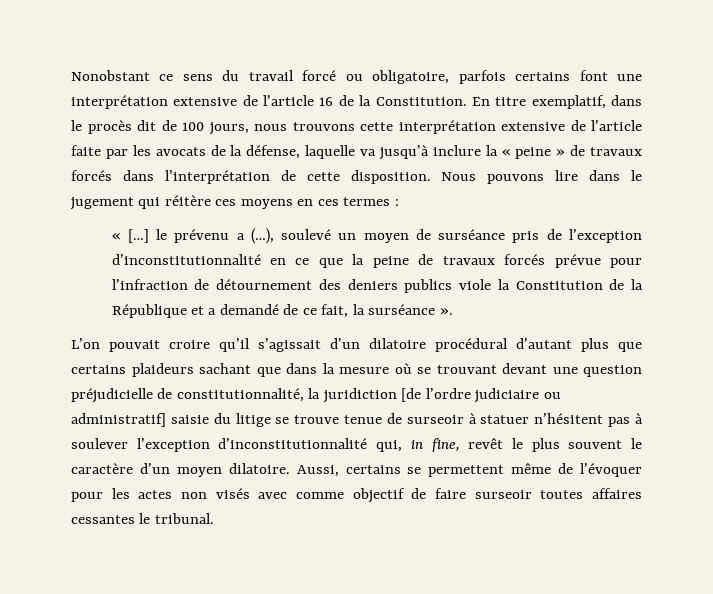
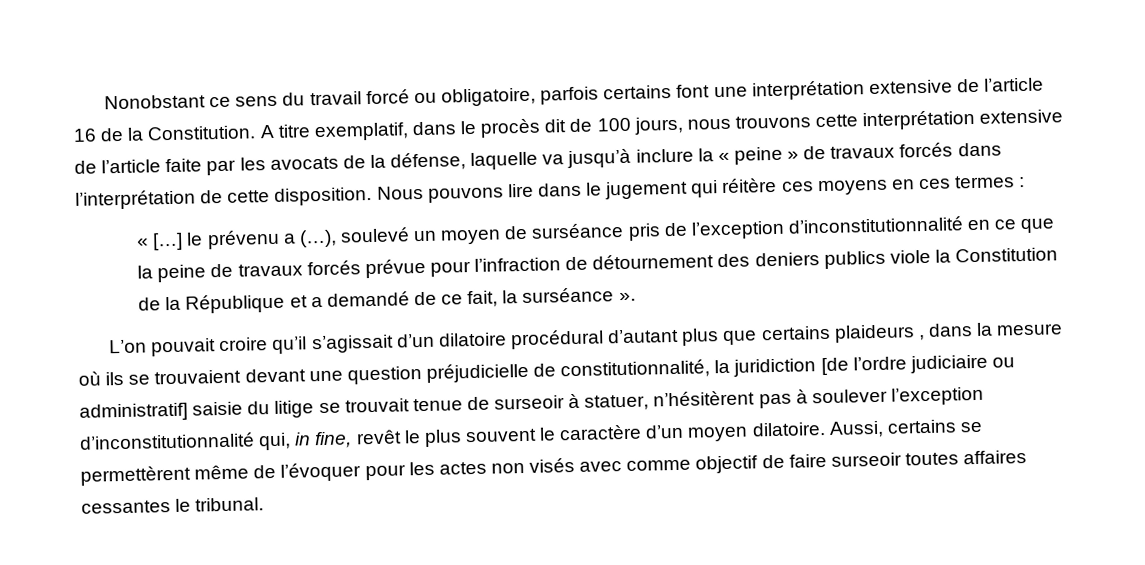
[471,97,490,106] En -> [259,124,275,139] A
[199,363,281,377] sachant que -> [918,335,925,341] ,
[417,365,497,374] se trouvant -> [105,369,242,386] ils se trouvaient
[294,415,340,424] trouve -> [344,398,410,413] trouvait
[480,413,604,424] statuer n’hésitent -> [584,390,756,411] statuer, n’hésitèrent
[428,465,505,477] permettent -> [80,465,191,486] permettèrent

